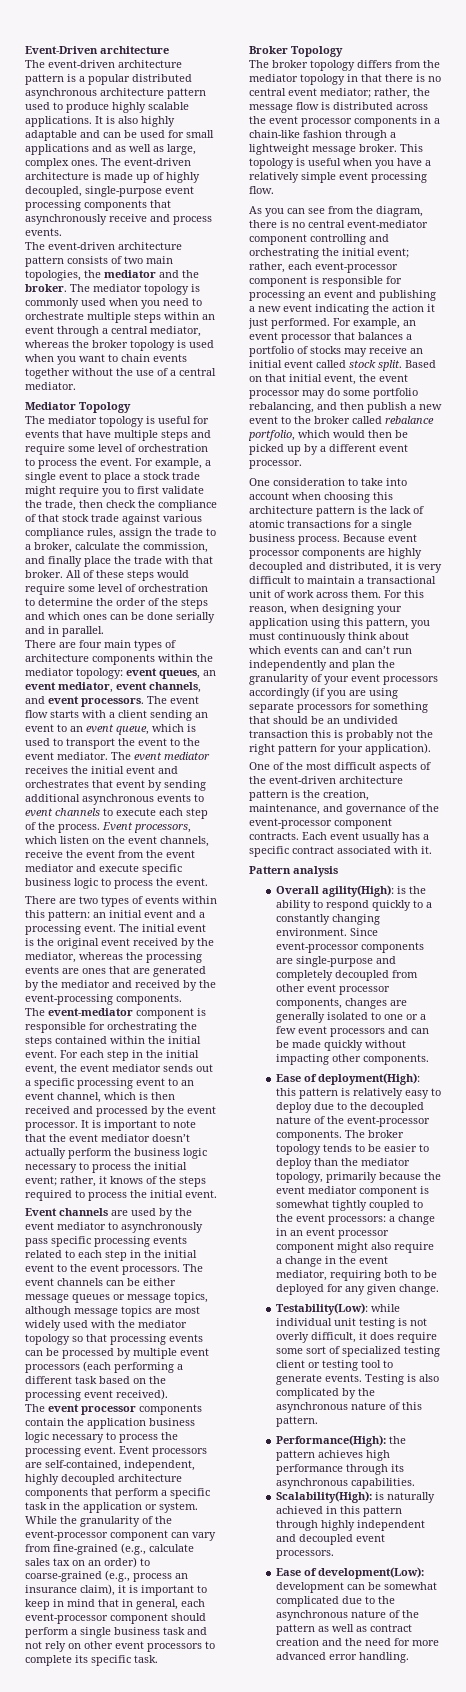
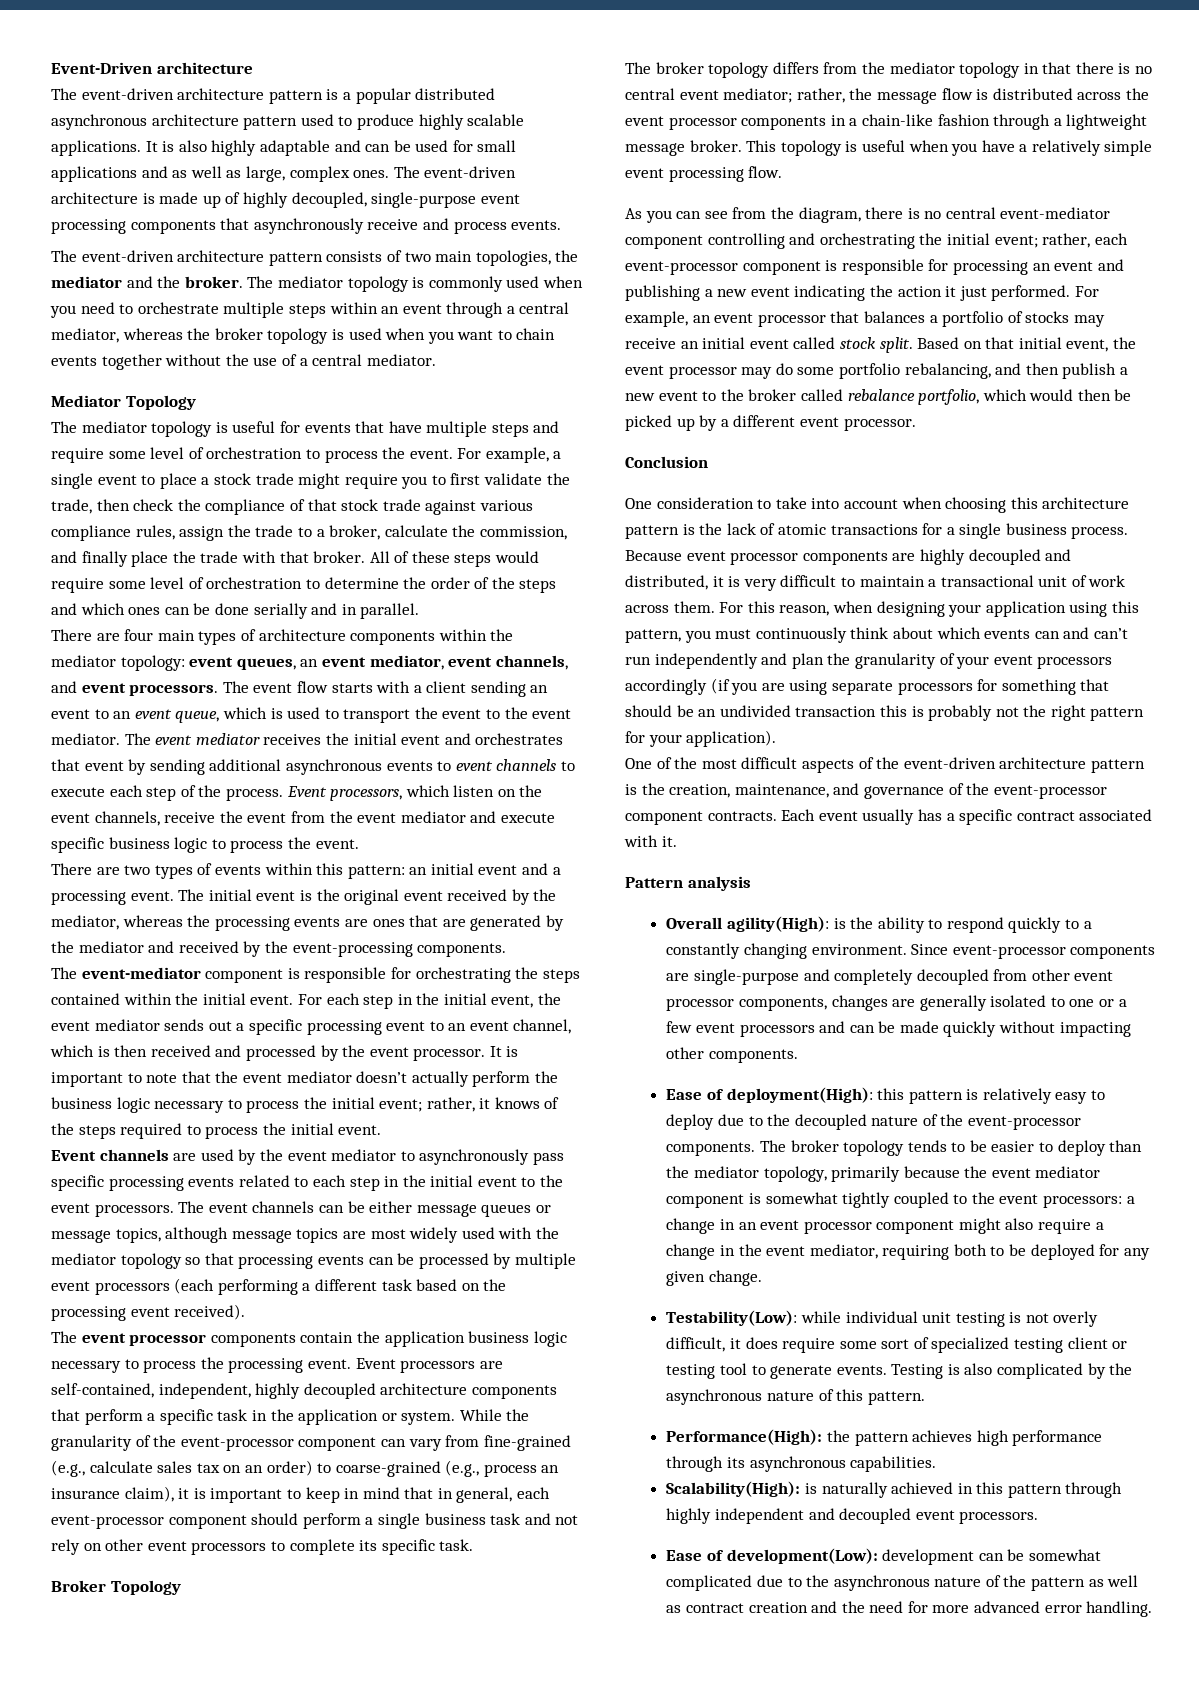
(302, 464) none -> [625,456,708,468] // Conclusion

